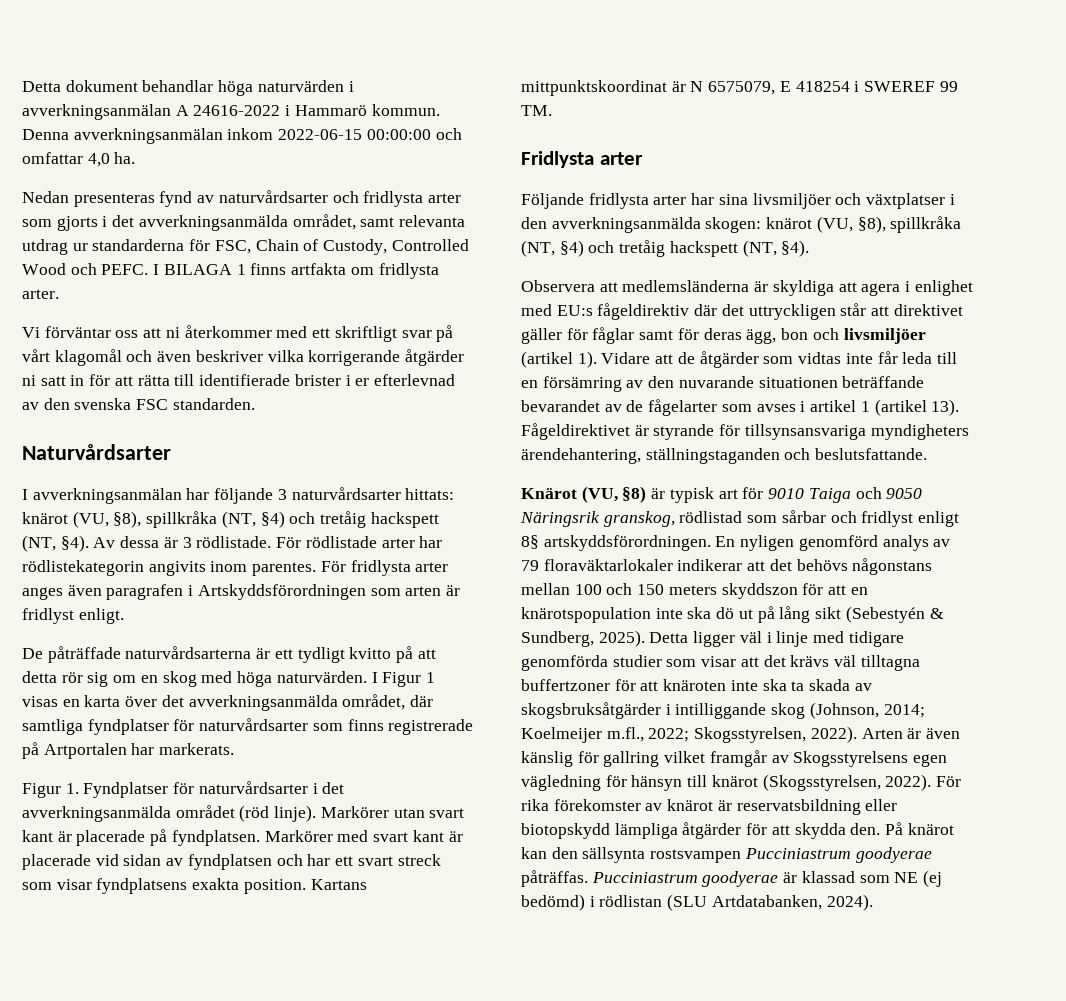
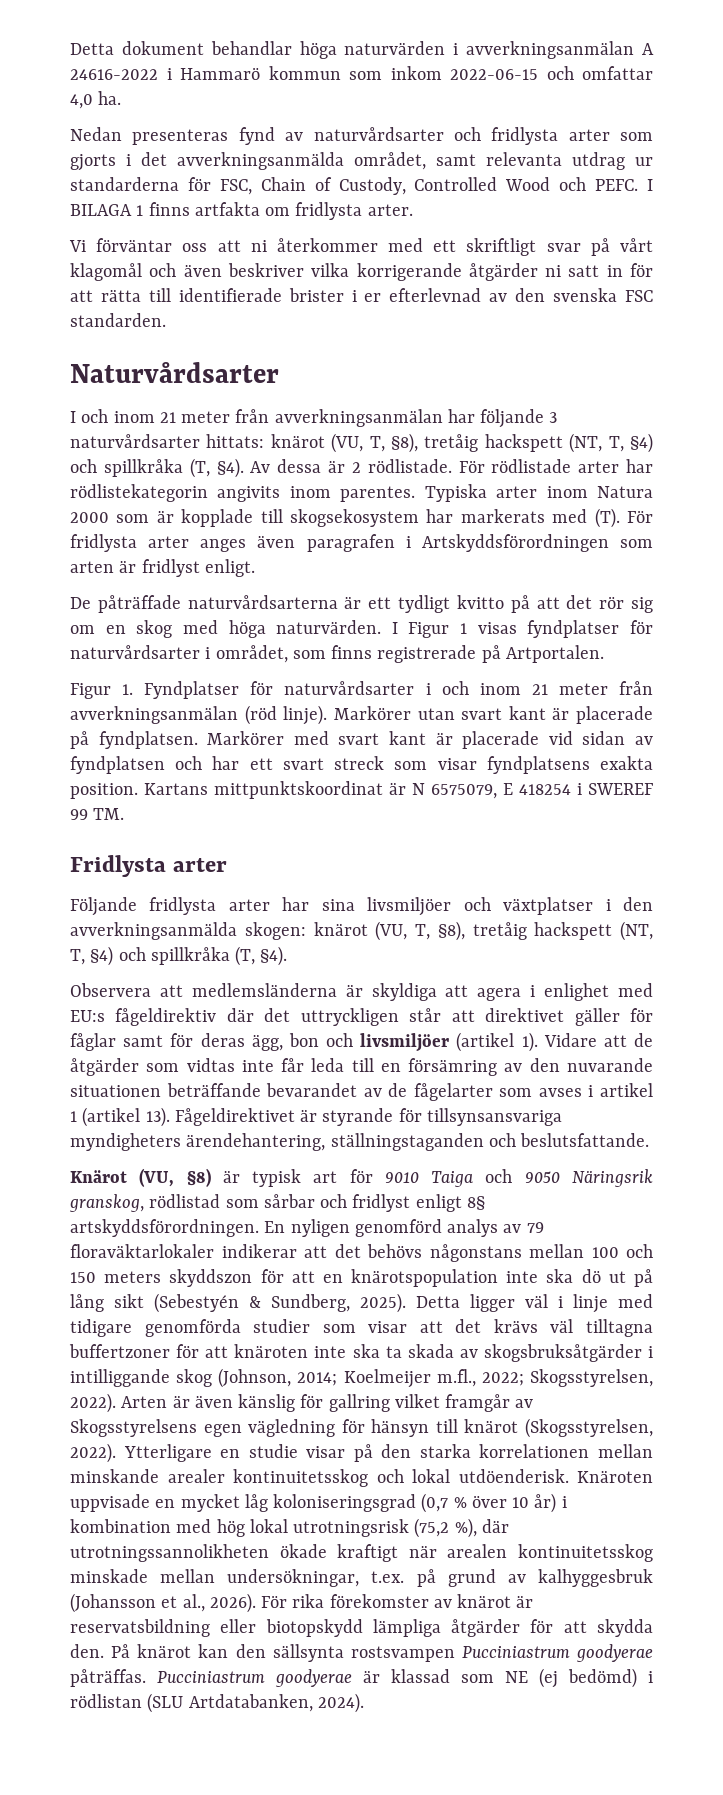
[371,104,440,116] [22,128,223,144] kommun. Denna avverkningsanmälan -> [268,66,382,80] kommun som
[366,129,431,140] 00:00:00 -> (538, 74) none
(28, 494) none -> [81,409,270,423] och inom 21 meter från
[113,511,439,528] [22,535,56,552] §8), spillkråka (NT, §4) och tretåig hackspett (NT, -> [369,433,653,453] [70,458,210,478] T, §8), tretåig hackspett (NT, T, §4) och spillkråka (T,
[182,537,192,548] 3 -> [351,462,361,473] 2
(317, 569) none -> [424,484,654,502] [70,508,620,528] Typiska arter inom Natura 2000 som är kopplade till skogsekosystem har markerats med (T).
[22,671,57,683] detta -> [566,595,593,609] det
[62,694,434,711] [22,719,83,735] en karta över det avverkningsanmälda området, där samtliga -> (517, 628) none
(309, 724) none -> [205,645,288,663] i området,
[43,743,235,759] Artportalen har markerats. -> [505,645,604,663] Artportalen.
[322,782,345,794] [22,805,235,822] det avverkningsanmälda området -> [441,681,654,695] [70,706,238,724] och inom 21 meter från avverkningsanmälan
[857,216,962,233] [521,240,777,257] §8), spillkråka (NT, §4) och tretåig hackspett (NT, -> [415,921,653,941] [70,946,256,966] T, §8), tretåig hackspett (NT, T, §4) och spillkråka (T,
(932, 782) none -> [123,1444,653,1462] [70,1469,653,1487] [70,1493,567,1513] [70,1518,509,1538] [70,1544,653,1562] [70,1569,654,1587] [70,1593,256,1613] Ytterligare en studie visar på den starka korrelationen mellan minskande arealer kontinuitetsskog och lokal utdöenderisk. Knäroten uppvisade en mycket låg koloniseringsgrad (0,7 % över 10 år) i kombination med hög lokal utrotningsrisk (75,2 %), där utrotningssannolikheten ökade kraftigt när arealen kontinuitetsskog minskade mellan undersökningar, t.ex. på grund av kalhyggesbruk (Johansson et al., 2026).

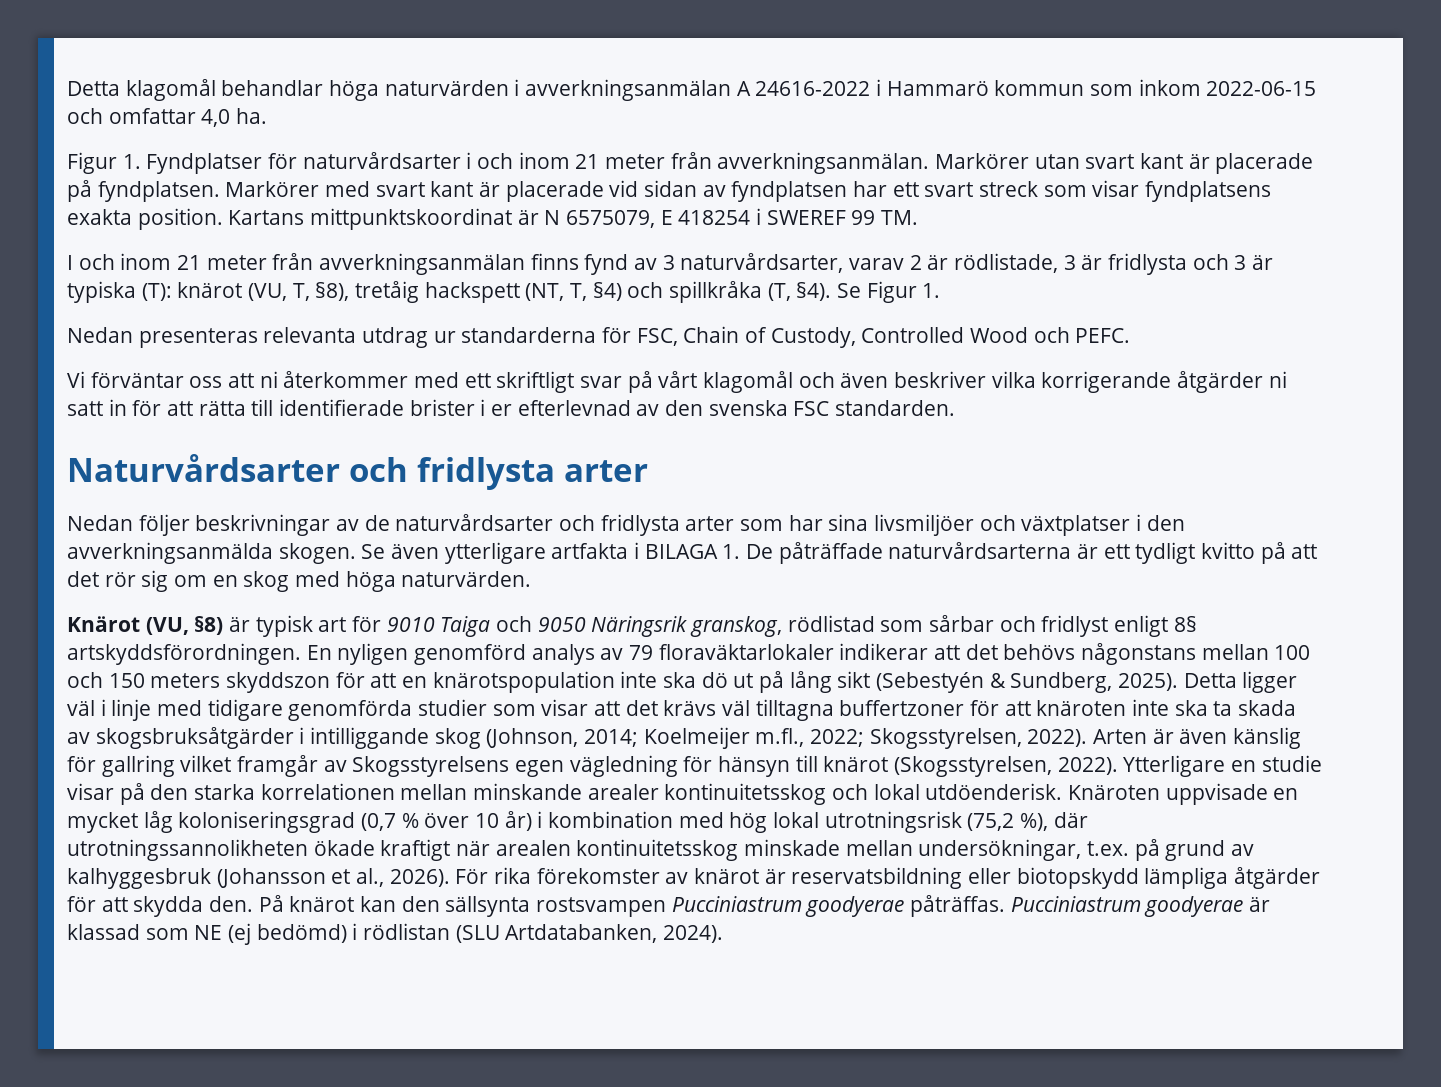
[70,41,204,55] Detta dokument -> [67,79,216,101] Detta klagomål
[70,127,653,145] [70,152,476,171] Nedan presenteras fynd av naturvårdsarter och fridlysta arter som gjorts i det avverkningsanmälda området, samt -> [67,152,1314,174] [67,180,1272,202] [67,208,919,230] [67,253,1274,275] [67,281,941,303] [67,327,258,348] Figur 1. Fyndplatser för naturvårdsarter i och inom 21 meter från avverkningsanmälan. Markörer utan svart kant är placerade på fyndplatsen. Markörer med svart kant är placerade vid sidan av fyndplatsen har ett svart streck som visar fyndplatsens exakta position. Kartans mittpunktskoordinat är N 6575079, E 418254 i SWEREF 99 TM. // I och inom 21 meter från avverkningsanmälan finns fynd av 3 naturvårdsarter, varav 2 är rödlistade, 3 är fridlysta och 3 är typiska (T): knärot (VU, T, §8), tretåig hackspett (NT, T, §4) och spillkråka (T, §4). Se Figur 1. // Nedan presenteras
[646,179,653,191] [70,202,413,220] I BILAGA 1 finns artfakta om fridlysta arter. -> (1131, 335) none
[70,409,558,428] [70,433,653,453] [70,458,653,478] [70,484,654,502] [70,508,653,528] [70,534,653,552] [70,559,255,577] // I och inom 21 meter från avverkningsanmälan har följande 3 naturvårdsarter hittats: knärot (VU, T, §8), tretåig hackspett (NT, T, §4) och spillkråka (T, §4). Av dessa är 2 rödlistade. För rödlistade arter har rödlistekategorin angivits inom parentes. Typiska arter inom Natura 2000 som är kopplade till skogsekosystem har markerats med (T). För fridlysta arter anges även paragrafen i Artskyddsförordningen som arten är fridlyst enligt. // -> [348,457,648,490] [67,514,1185,536] [67,542,741,564] och fridlysta arter // Nedan följer beskrivningar av de naturvårdsarter och fridlysta arter som har sina livsmiljöer och växtplatser i den avverkningsanmälda skogen. Se även ytterligare artfakta i BILAGA 1.
[391,620,653,638] [70,645,604,663] [70,681,654,699] [70,705,653,725] [70,731,654,749] [70,756,653,774] [70,781,653,799] [70,808,125,820] [70,855,228,877] [70,897,654,916] [70,921,653,941] [70,946,288,966] [70,983,654,1001] [70,1008,654,1026] [70,1032,653,1052] [70,1058,653,1076] [70,1083,653,1101] [70,1107,562,1127] [70,1133,650,1151] I Figur 1 visas fyndplatser för naturvårdsarter i området, som finns registrerade på Artportalen. // Figur 1. Fyndplatser för naturvårdsarter i och inom 21 meter från avverkningsanmälan (röd linje). Markörer utan svart kant är placerade på fyndplatsen. Markörer med svart kant är placerade vid sidan av fyndplatsen och har ett svart streck som visar fyndplatsens exakta position. Kartans mittpunktskoordinat är N 6575079, E 418254 i SWEREF 99 TM. // Fridlysta arter // Följande fridlysta arter har sina livsmiljöer och växtplatser i den avverkningsanmälda skogen: knärot (VU, T, §8), tretåig hackspett (NT, T, §4) och spillkråka (T, §4). // Observera att medlemsländerna är skyldiga att agera i enlighet med EU:s fågeldirektiv där det uttryckligen står att direktivet gäller för fåglar samt för deras ägg, bon och livsmiljöer (artikel 1). Vidare att de åtgärder som vidtas inte får leda till en försämring av den nuvarande situationen beträffande bevarandet av de fågelarter som avses i artikel 1 (artikel 13). Fågeldirektivet är styrande för tillsynsansvariga myndigheters ärendehantering, ställningstaganden och beslutsfattande. -> (532, 579) none

